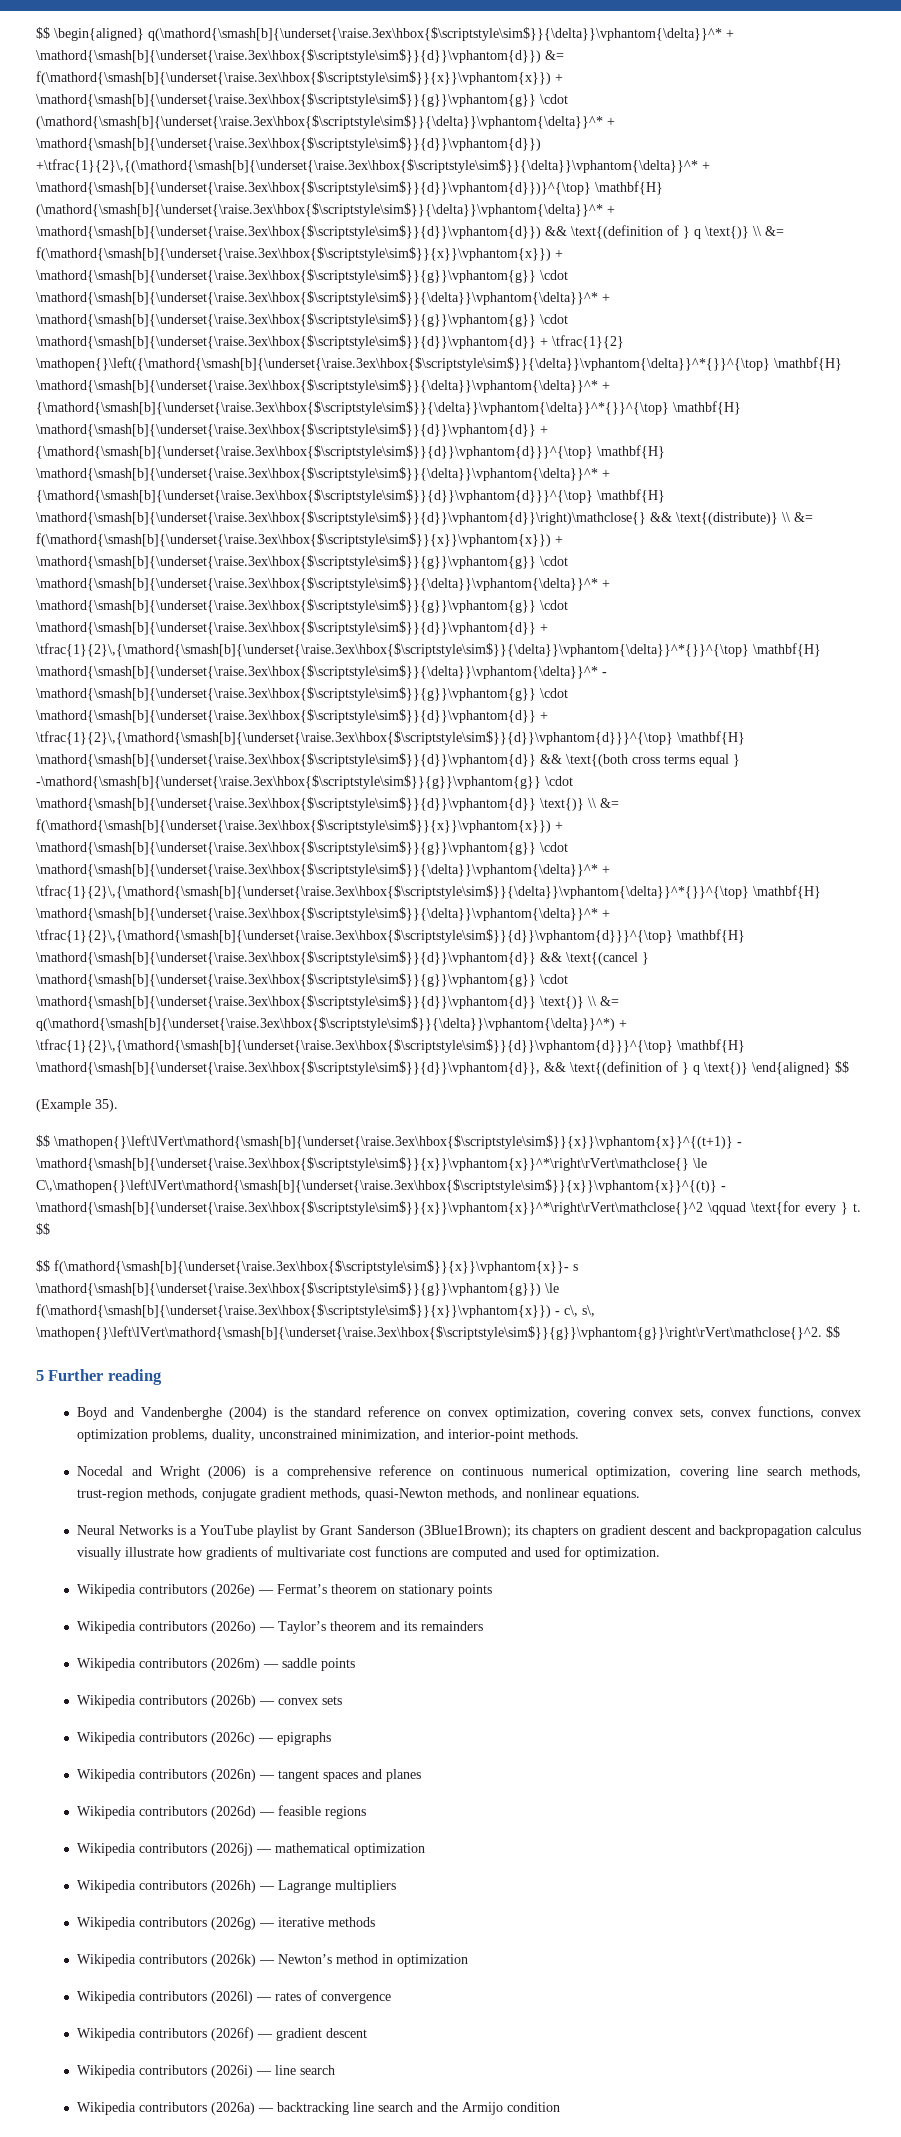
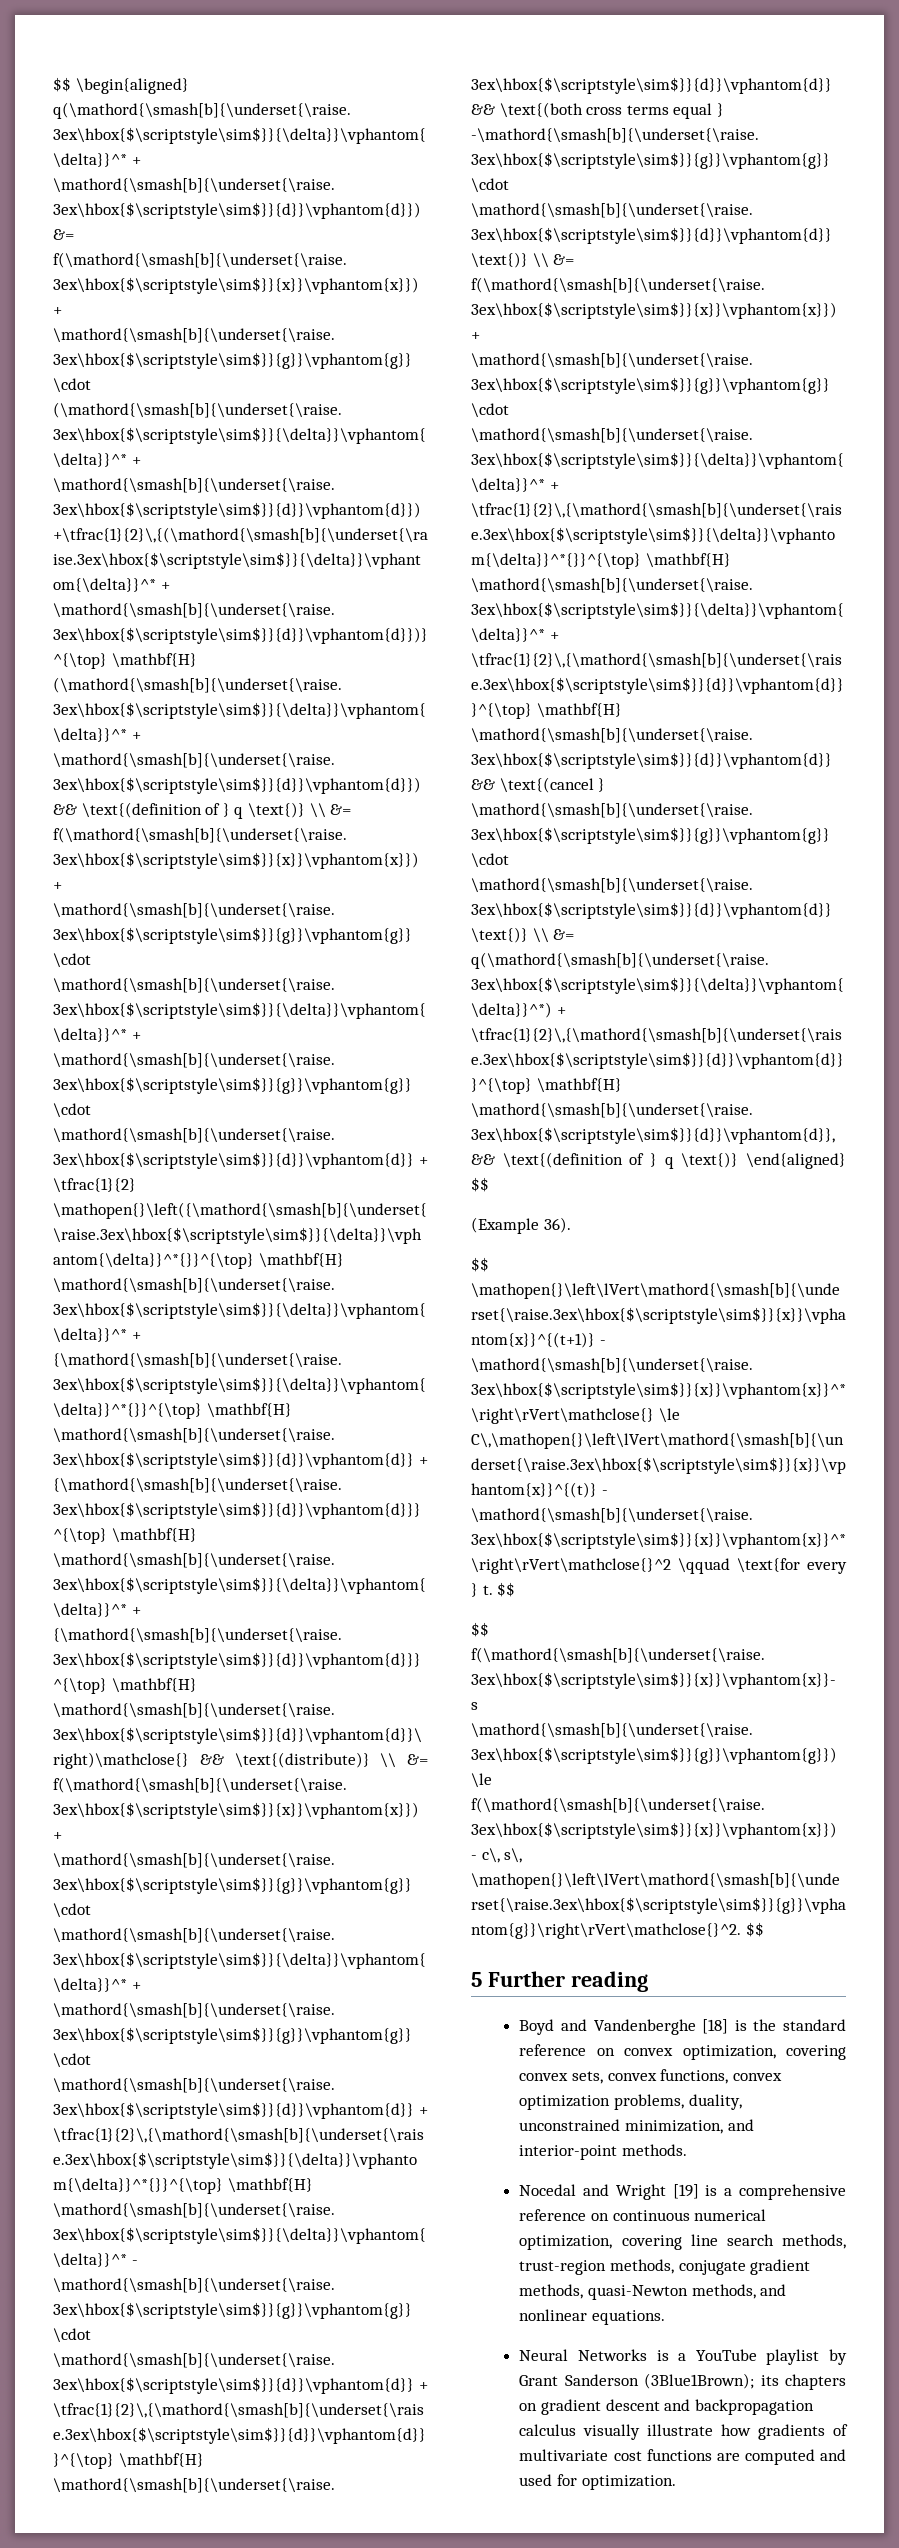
[95,1099,118,1112] 35). -> [543,1217,571,1233] 36).
[229,1407,268,1420] (2004) -> [702,2019,729,2034] [18]
[208,1466,247,1479] (2006) -> [672,2184,699,2199] [19]
[77,1584,493,1597] [77,1621,484,1634] [77,1658,356,1671] [77,1695,343,1708] [77,1732,332,1745] [77,1769,422,1782] [77,1805,367,1819] [77,1843,426,1856] [77,1880,397,1893] [77,1917,376,1930] [77,1954,469,1967] [77,1990,392,2004] [77,2027,368,2041] [77,2065,336,2078] [77,2102,561,2115] // Wikipedia contributors (2026e) — Fermat’s theorem on stationary points // Wikipedia contributors (2026o) — Taylor’s theorem and its remainders // Wikipedia contributors (2026m) — saddle points // Wikipedia contributors (2026b) — convex sets // Wikipedia contributors (2026c) — epigraphs // Wikipedia contributors (2026n) — tangent spaces and planes // Wikipedia contributors (2026d) — feasible regions // Wikipedia contributors (2026j) — mathematical optimization // Wikipedia contributors (2026h) — Lagrange multipliers // Wikipedia contributors (2026g) — iterative methods // Wikipedia contributors (2026k) — Newton’s method in optimization // Wikipedia contributors (2026l) — rates of convergence // Wikipedia contributors (2026f) — gradient descent // Wikipedia contributors (2026i) — line search // Wikipedia contributors (2026a) — backtracking line search and the Armijo condition -> (676, 2482) none

